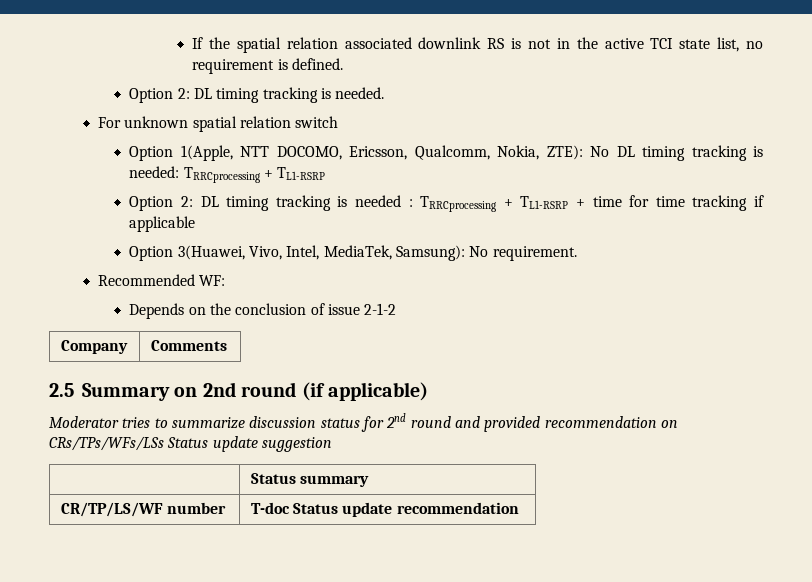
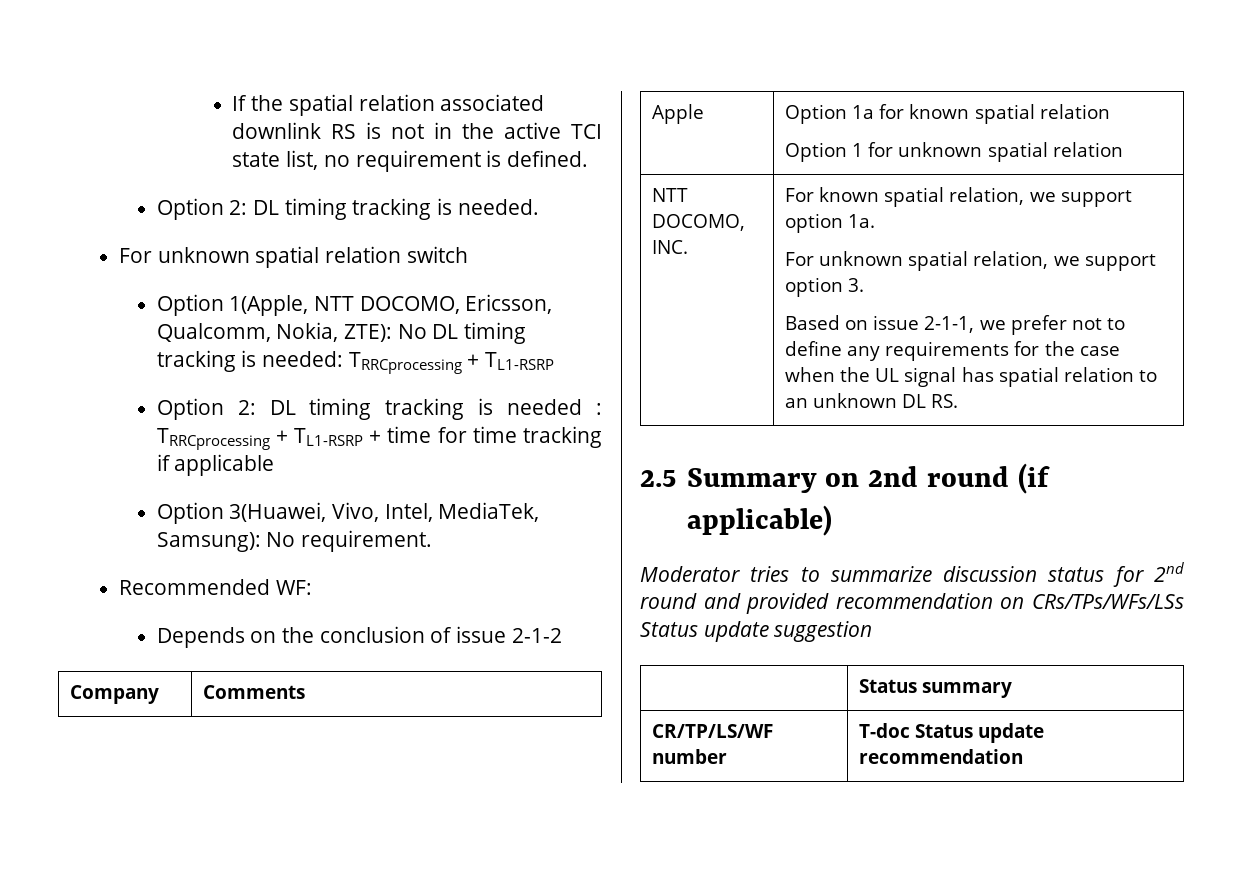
(227, 345) none -> [652,104,705,124] [785,104,1110,124] [785,142,1123,162] [652,188,689,202] [652,214,746,231] [652,240,689,254] [785,187,1132,207] [785,213,876,233] [785,251,1156,271] [785,277,865,297] [785,315,1125,335] [785,341,1120,361] [785,367,1157,387] [785,393,959,408] // Apple | Option 1a for known spatial relation // Option 1 for unknown spatial relation // NTT DOCOMO, INC. | For known spatial relation, we support option 1a. // For unknown spatial relation, we support option 3. // Based on issue 2-1-1, we prefer not to define any requirements for the case when the UL signal has spatial relation to an unknown DL RS.

